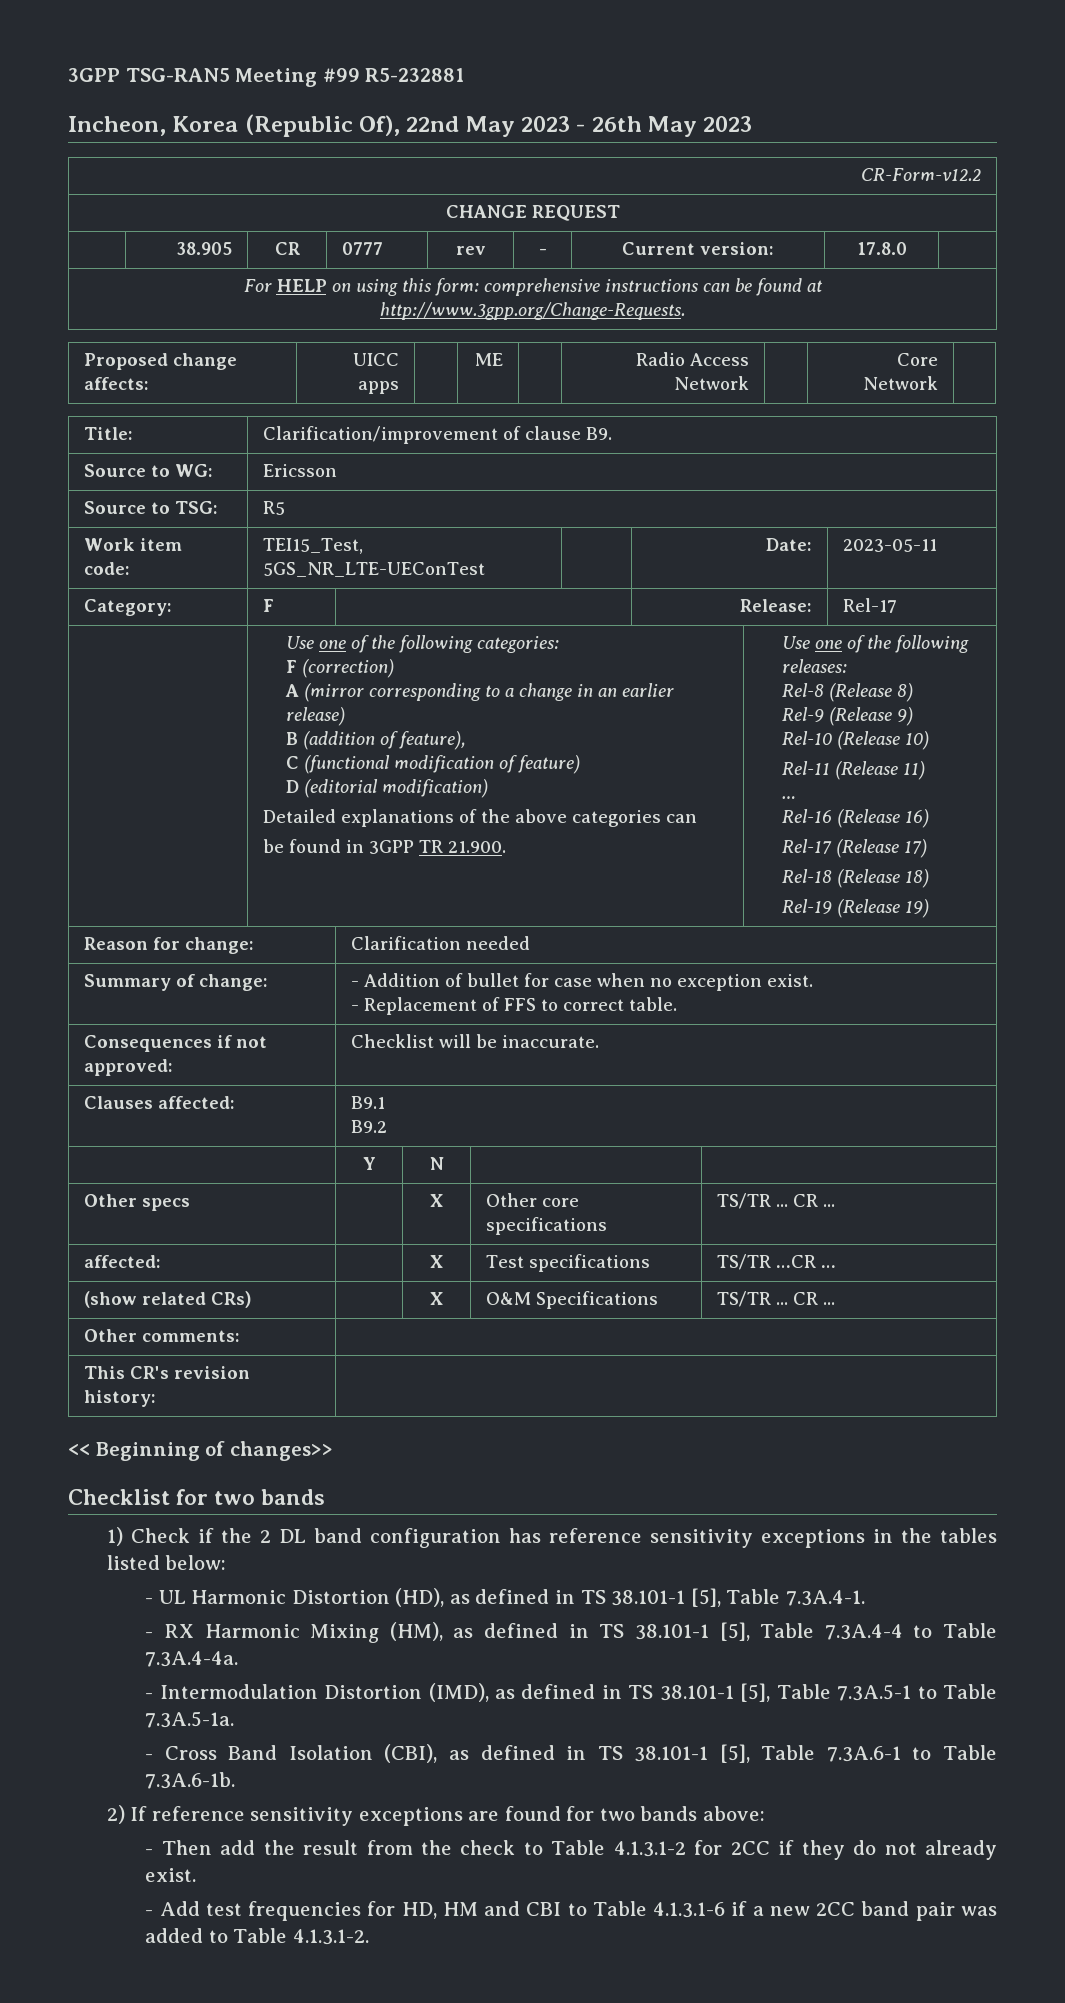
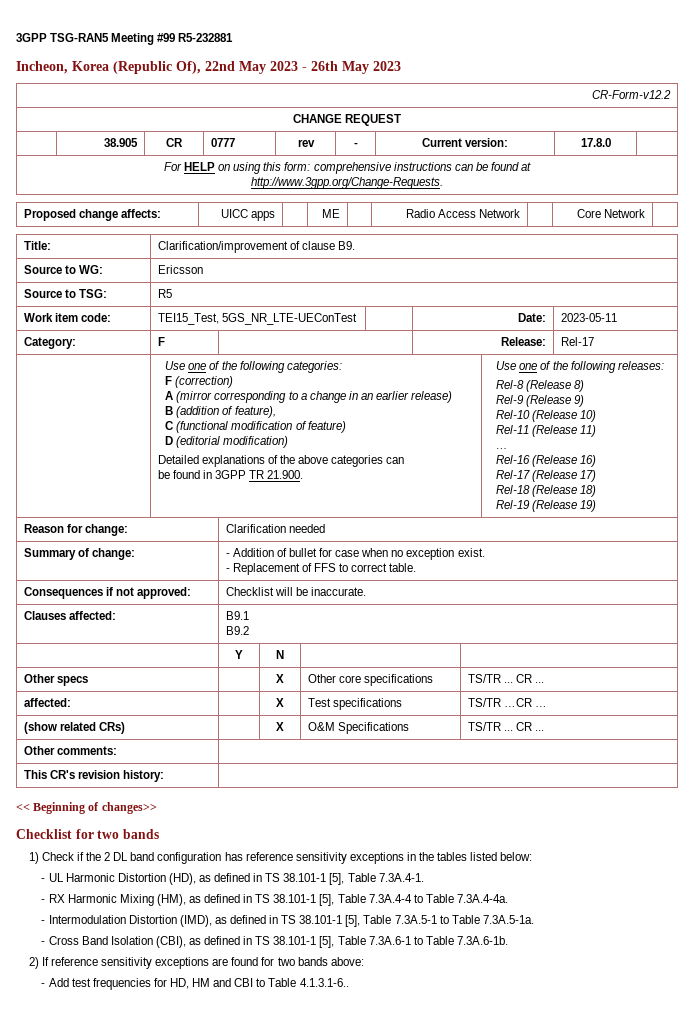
[145,1840,997,1860] [145,1868,197,1882] // - Then add the result from the check to Table 4.1.3.1-2 for 2CC if they do not already exist. -> (364, 961) none
[653,1901,998,1921] [145,1928,369,1945] 4.1.3.1-6 if a new 2CC band pair was added to Table 4.1.3.1-2. -> [299,978,349,987] 4.1.3.1-6..

